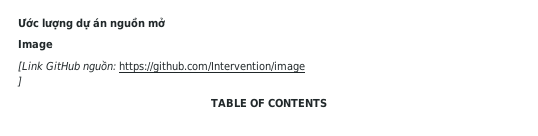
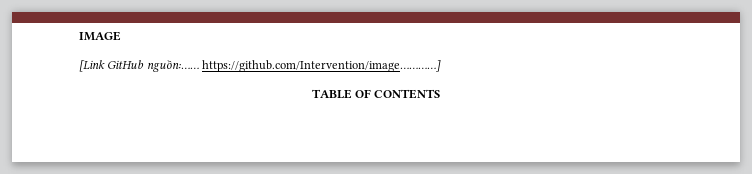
[18,17,165,30] [18,39,53,51] Ước lượng dự án nguồn mở // Image -> [79,31,121,41] IMAGE
[83,60,305,73] [17,76,22,87] nguồn: https://github.com/Intervention/image // ] -> [146,60,442,72] nguồn:…… https://github.com/Intervention/image…………]

